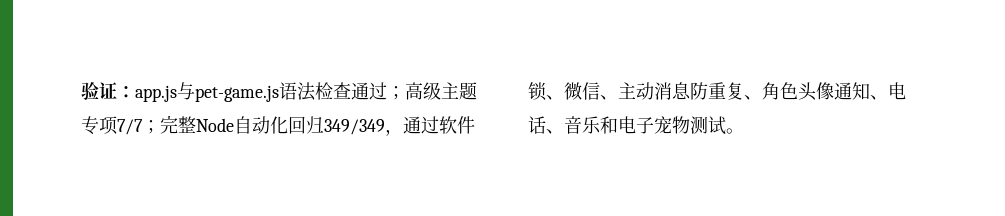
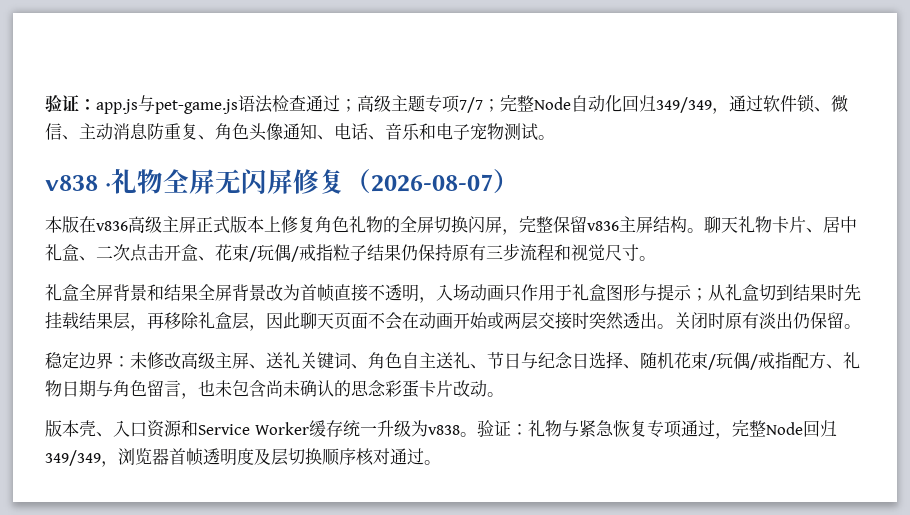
(744, 131) none -> [45,169,519,194] [45,216,857,235] [45,243,656,262] [45,284,861,303] [45,312,861,331] [45,351,860,370] [45,380,504,399] [45,420,837,439] [45,448,441,467] // v838 ·礼物全屏无闪屏修复（2026-08-07） // 本版在v836高级主屏正式版本上修复角色礼物的全屏切换闪屏，完整保留v836主屏结构。聊天礼物卡片、居中礼盒、二次点击开盒、花束/玩偶/戒指粒子结果仍保持原有三步流程和视觉尺寸。 // 礼盒全屏背景和结果全屏背景改为首帧直接不透明，入场动画只作用于礼盒图形与提示；从礼盒切到结果时先挂载结果层，再移除礼盒层，因此聊天页面不会在动画开始或两层交接时突然透出。关闭时原有淡出仍保留。 // 稳定边界：未修改高级主屏、送礼关键词、角色自主送礼、节日与纪念日选择、随机花束/玩偶/戒指配方、礼物日期与角色留言，也未包含尚未确认的思念彩蛋卡片改动。 // 版本壳、入口资源和Service Worker缓存统一升级为v838。验证：礼物与紧急恢复专项通过，完整Node回归349/349，浏览器首帧透明度及层切换顺序核对通过。

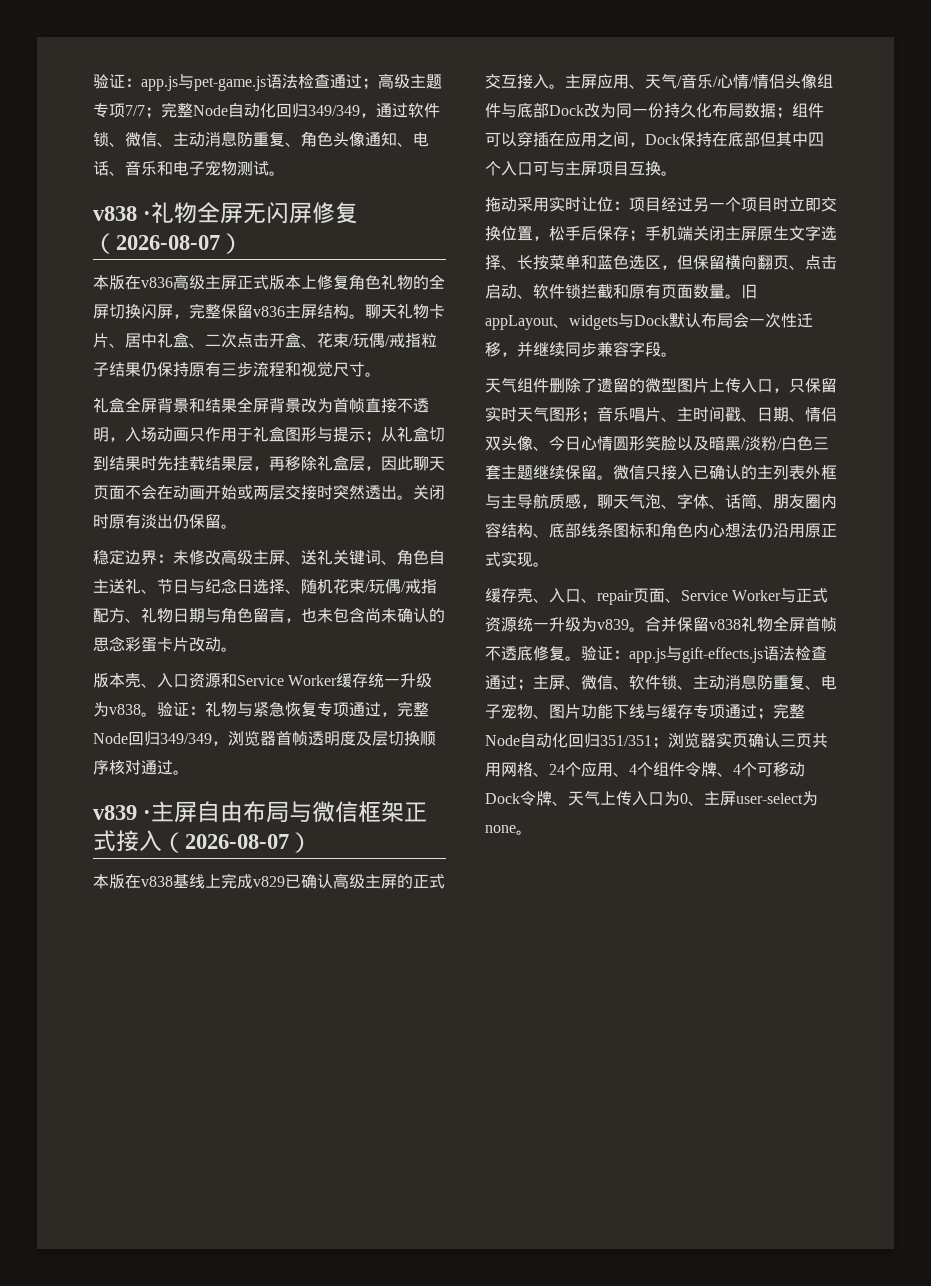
(441, 462) none -> [93,801,428,823] [93,830,312,853] [93,873,445,889] [485,73,833,89] [485,102,824,119] [485,131,824,147] [485,161,677,176] [485,196,837,212] [485,225,837,242] [485,254,837,270] [485,283,757,299] [485,312,813,330] [485,341,677,357] [485,377,837,393] [485,406,837,423] [485,435,829,451] [485,465,837,480] [485,493,837,509] [485,522,837,538] [485,551,549,567] [485,588,829,605] [485,616,837,632] [485,645,827,663] [485,674,837,691] [485,703,805,720] [485,732,828,749] [485,762,805,777] [485,790,818,806] [485,825,532,835] // v839 ·主屏自由布局与微信框架正式接入（2026-08-07） // 本版在v838基线上完成v829已确认高级主屏的正式交互接入。主屏应用、天气/音乐/心情/情侣头像组件与底部Dock改为同一份持久化布局数据；组件可以穿插在应用之间，Dock保持在底部但其中四个入口可与主屏项目互换。 // 拖动采用实时让位：项目经过另一个项目时立即交换位置，松手后保存；手机端关闭主屏原生文字选择、长按菜单和蓝色选区，但保留横向翻页、点击启动、软件锁拦截和原有页面数量。旧appLayout、widgets与Dock默认布局会一次性迁移，并继续同步兼容字段。 // 天气组件删除了遗留的微型图片上传入口，只保留实时天气图形；音乐唱片、主时间戳、日期、情侣双头像、今日心情圆形笑脸以及暗黑/淡粉/白色三套主题继续保留。微信只接入已确认的主列表外框与主导航质感，聊天气泡、字体、话筒、朋友圈内容结构、底部线条图标和角色内心想法仍沿用原正式实现。 // 缓存壳、入口、repair页面、Service Worker与正式资源统一升级为v839。合并保留v838礼物全屏首帧不透底修复。验证：app.js与gift-effects.js语法检查通过；主屏、微信、软件锁、主动消息防重复、电子宠物、图片功能下线与缓存专项通过；完整Node自动化回归351/351；浏览器实页确认三页共用网格、24个应用、4个组件令牌、4个可移动Dock令牌、天气上传入口为0、主屏user-select为none。

